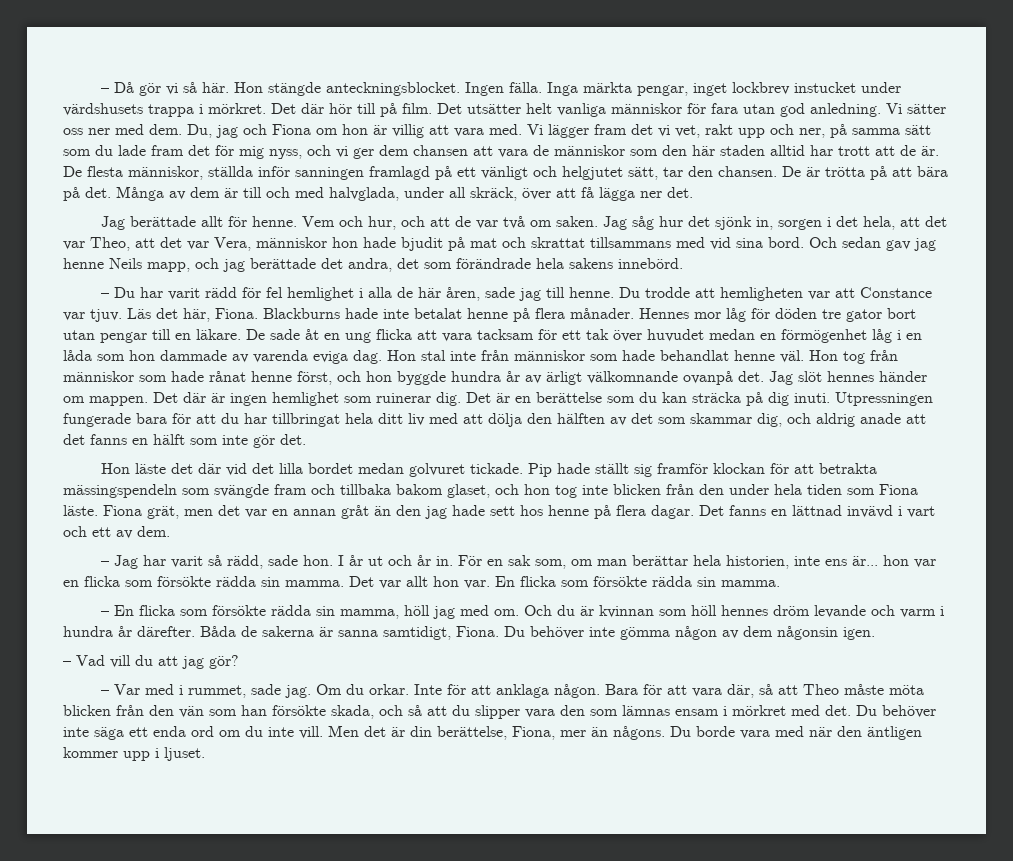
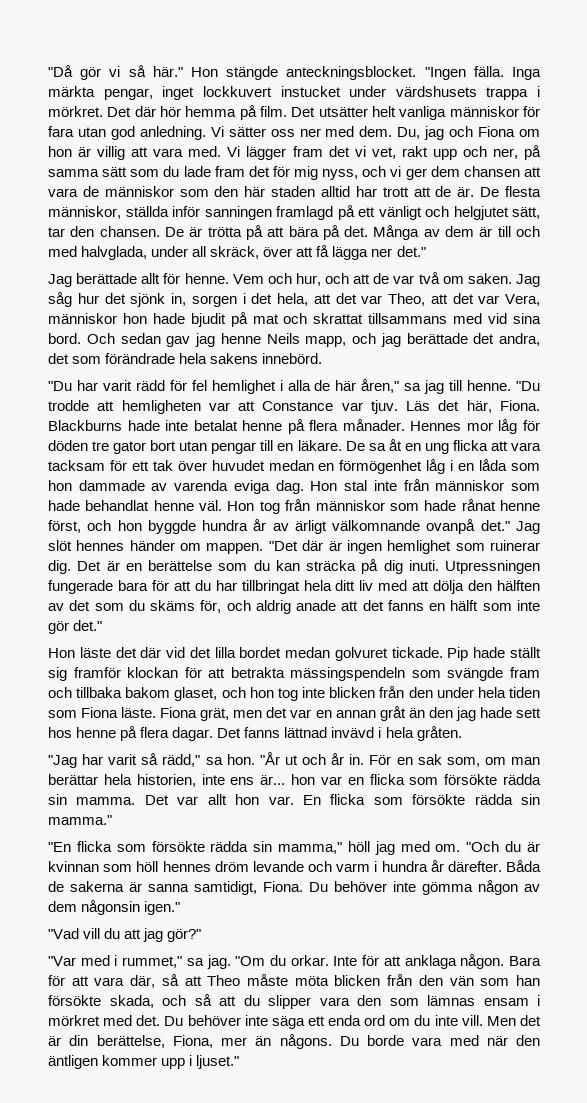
[100,82,134,93] – Då -> [48,65,73,77] "Då
[201,82,229,93] här. -> [152,66,183,77] här."
[464,82,504,96] Ingen -> [424,67,466,80] "Ingen
[731,82,790,95] lockbrev -> [202,86,272,97] lockkuvert
[357,103,376,114] till -> [185,106,237,117] hemma
[667,187,693,198] det. -> [396,246,426,257] det."
[100,287,135,298] – Du -> [48,381,72,391] "Du
[445,287,515,301] åren, sade -> [361,379,422,393] åren," sa
[618,287,640,298] Du -> [516,381,540,391] "Du
[270,329,300,340] sade -> [368,443,386,451] sa
[738,371,764,382] det. -> [480,520,510,531] det."
[153,392,178,403] Det -> [268,541,298,551] "Det
[690,413,782,427] skammar dig, -> [128,600,222,613] du skäms för,
[280,434,306,445] det. -> [73,620,103,631] det."
[771,509,787,516] en -> (281, 732) none
[907,506,935,518] [63,526,170,539] [100,555,363,569] vart och ett av dem. // – Jag har varit så rädd, sade hon. I år -> [385,726,462,741] [48,752,280,768] hela gråten. // "Jag har varit så rädd," sa hon. "År
[721,580,780,587] [100,605,399,619] mamma. // – En flicka som försökte rädda sin mamma, -> [48,815,112,825] [48,841,343,854] mamma." // "En flicka som försökte rädda sin mamma,"
[523,605,552,616] Och -> [466,841,500,852] "Och
[843,627,875,640] [63,655,105,666] igen. // – Vad -> [144,901,181,915] [48,928,79,939] igen." // "Vad
[209,655,239,669] [100,684,342,698] gör? // – Var med i rummet, sade jag. Om -> [167,929,202,942] [48,955,266,969] gör?" // "Var med i rummet," sa jag. "Om
[164,747,205,761] ljuset. -> [196,1055,240,1069] ljuset."

